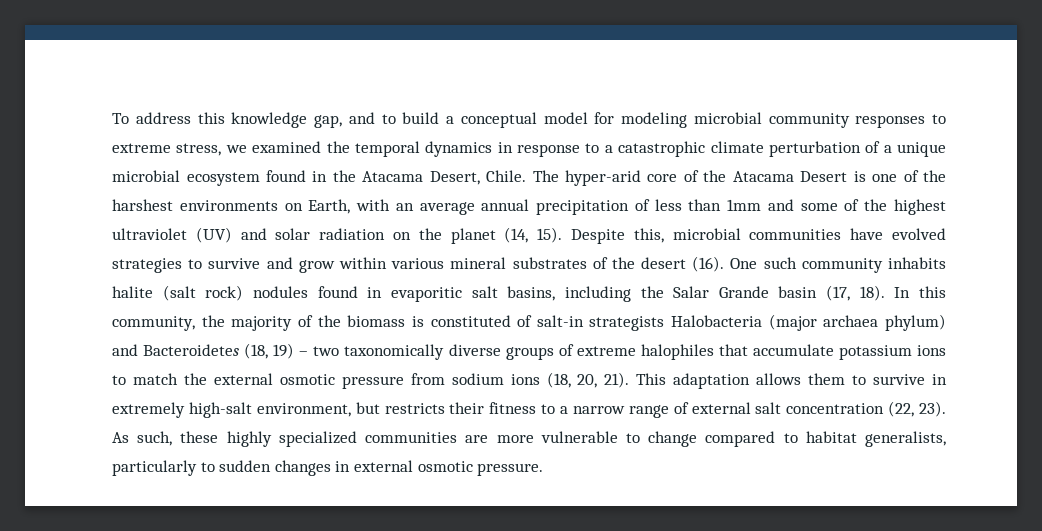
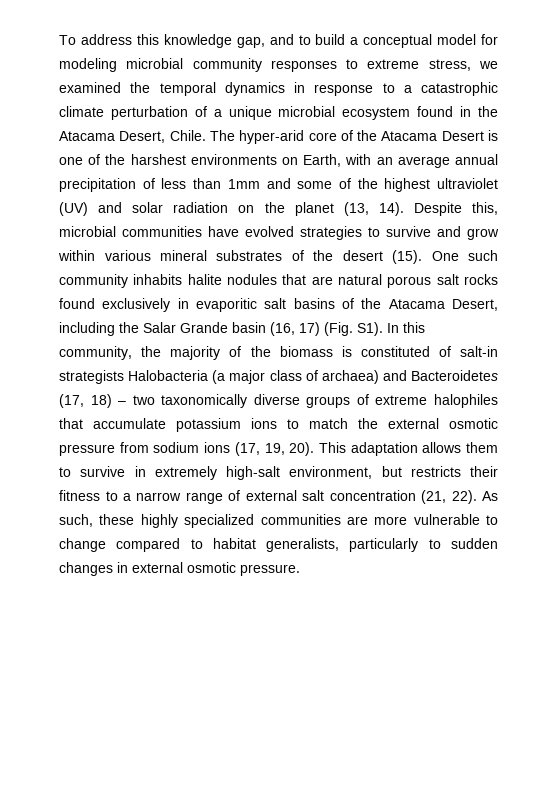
[504,227,563,243] (14, 15). -> [343,202,404,216] (13, 14).
[692,256,725,272] (16). -> [392,250,423,264] (15).
[162,285,556,302] (salt rock) nodules found in evaporitic salt basins, -> [227,274,498,288] [59,298,498,312] nodules that are natural porous salt rocks found exclusively in evaporitic salt basins of the Atacama Desert,
[826,285,885,301] (17, 18). -> [270,322,384,336] (16, 17) (Fig. S1).
[768,314,947,331] [112,343,295,359] (major archaea phylum) and Bacteroidetes (18, 19) -> [212,370,498,384] [59,394,112,408] (a major class of archaea) and Bacteroidetes (17, 18)
[546,372,630,388] (18, 20, 21). -> [234,442,315,456] (17, 19, 20).
[888,401,947,417] (22, 23). -> [421,490,477,504] (21, 22).

